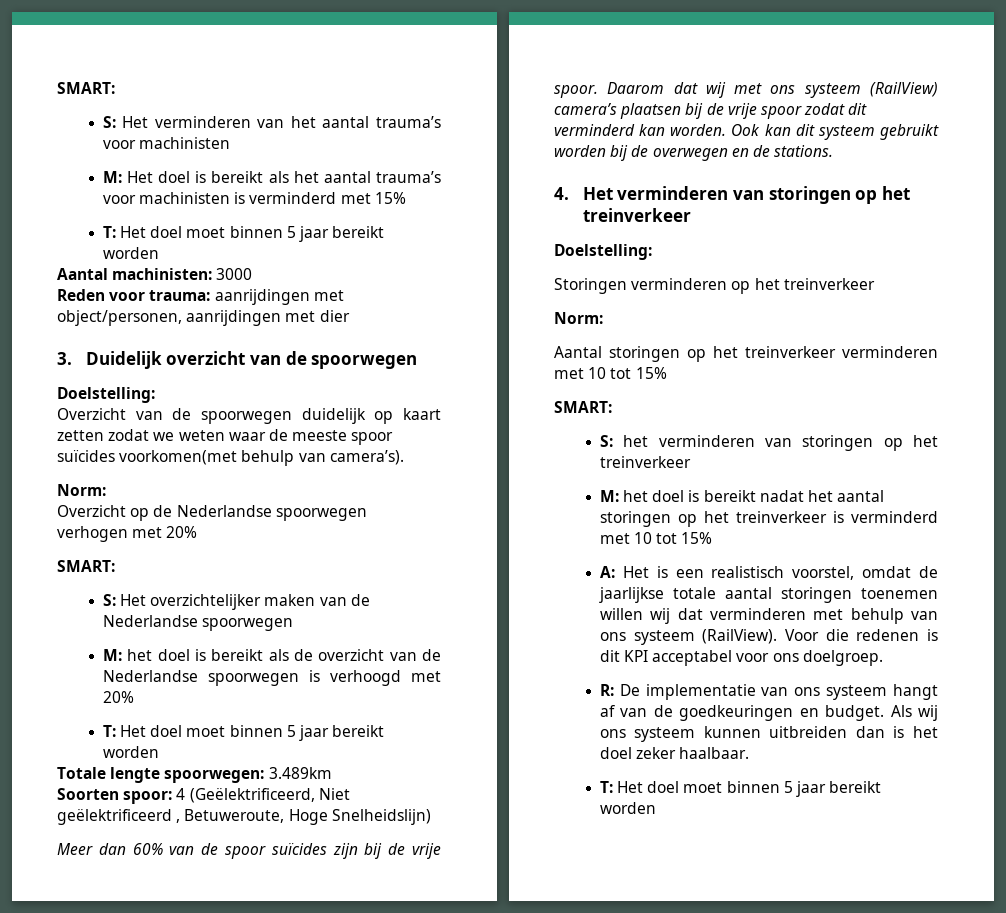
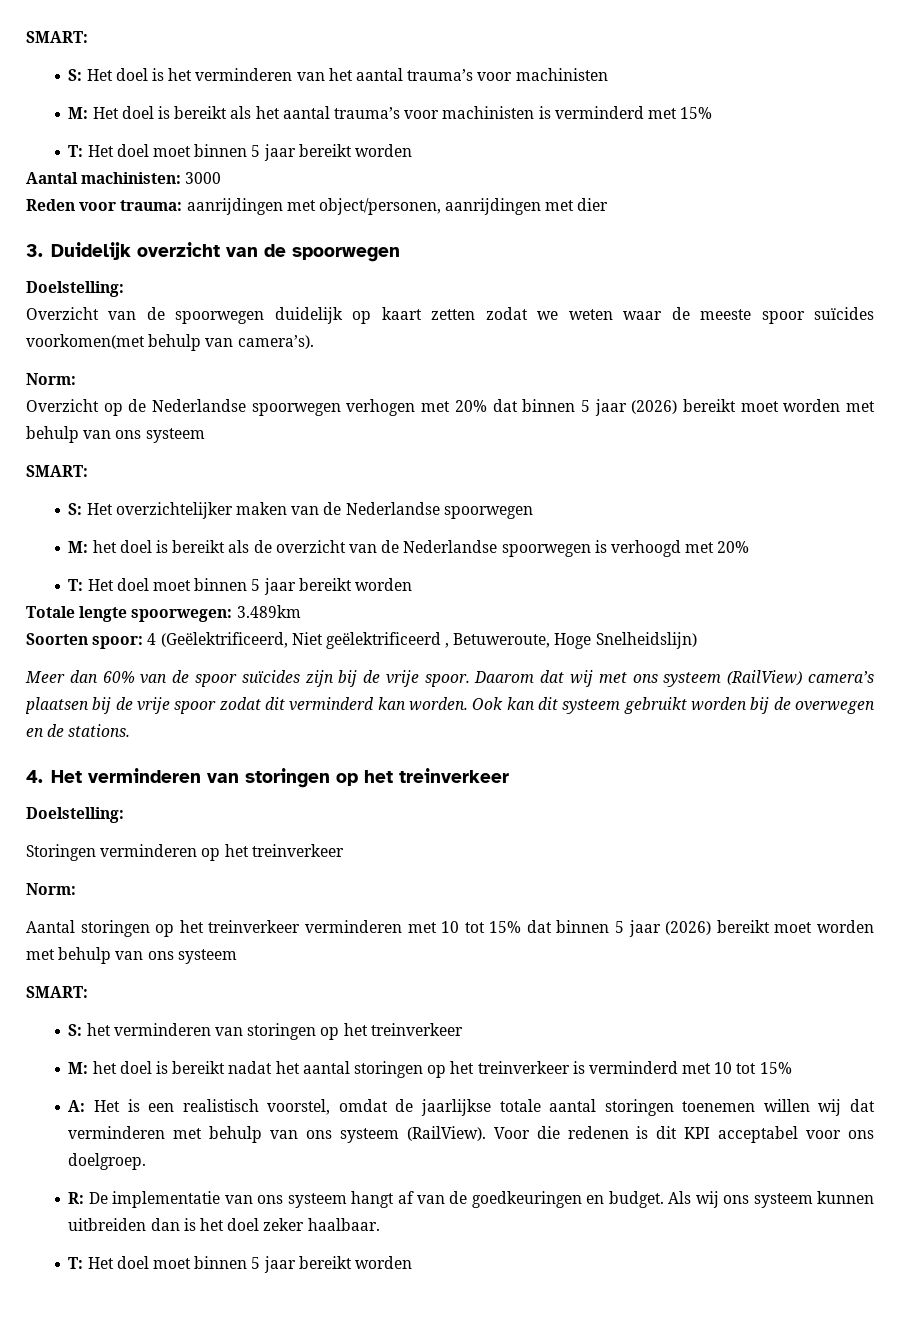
[57,82,115,94] [102,116,149,128] SMART: // S: Het -> [26,31,88,43] [68,68,193,81] SMART: // S: Het doel is het
(198, 532) none -> [492,399,875,416] [26,426,205,443] dat binnen 5 jaar (2026) bereikt moet worden met behulp van ons systeem
(667, 373) none -> [526,920,875,937] [26,947,237,964] dat binnen 5 jaar (2026) bereikt moet worden met behulp van ons systeem

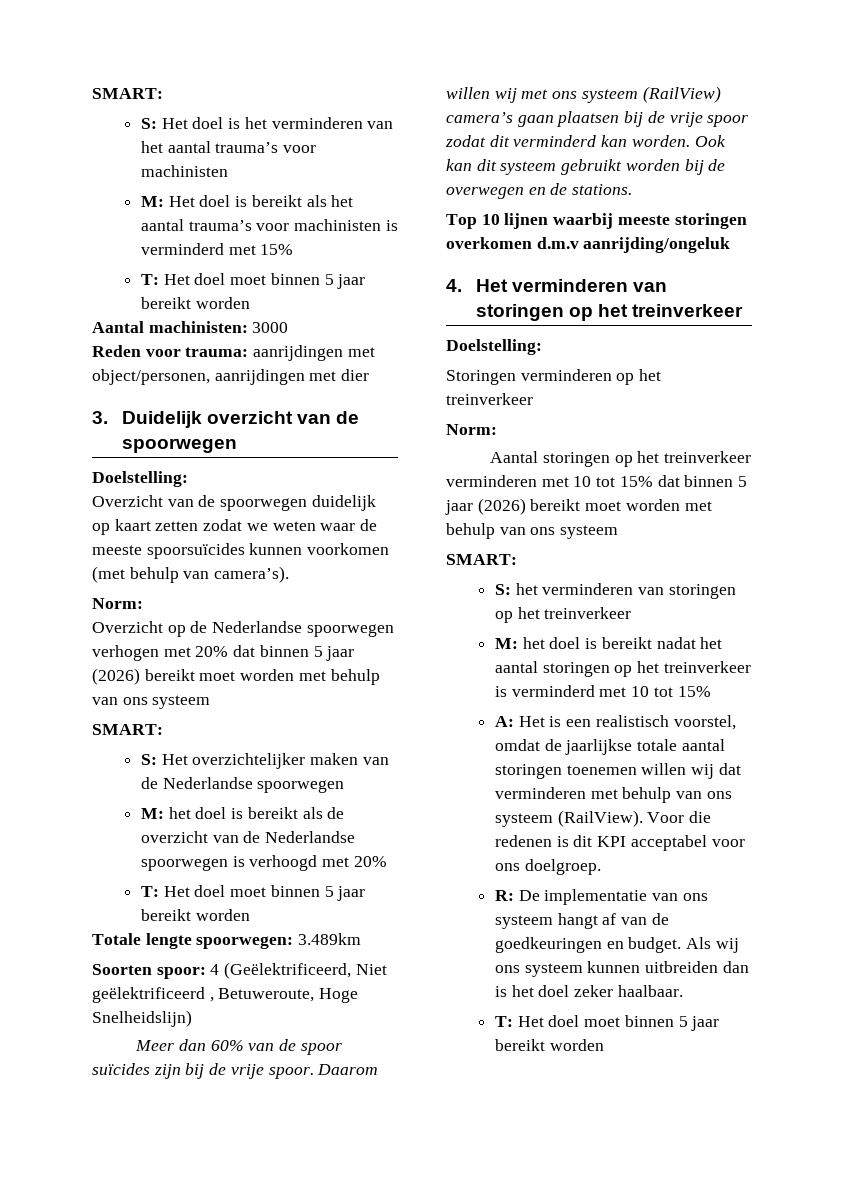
[761,307,874,324] [26,334,145,349] spoor suïcides voorkomen(met -> [146,543,390,559] [92,566,125,583] spoorsuïcides kunnen voorkomen (met
[540,670,565,683] dat -> [446,87,490,99] willen
(874, 677) none -> [517,115,554,127] gaan
(131, 730) none -> [446,213,747,229] [446,237,731,253] // Top 10 lijnen waarbij meeste storingen overkomen d.m.v aanrijding/ongeluk

